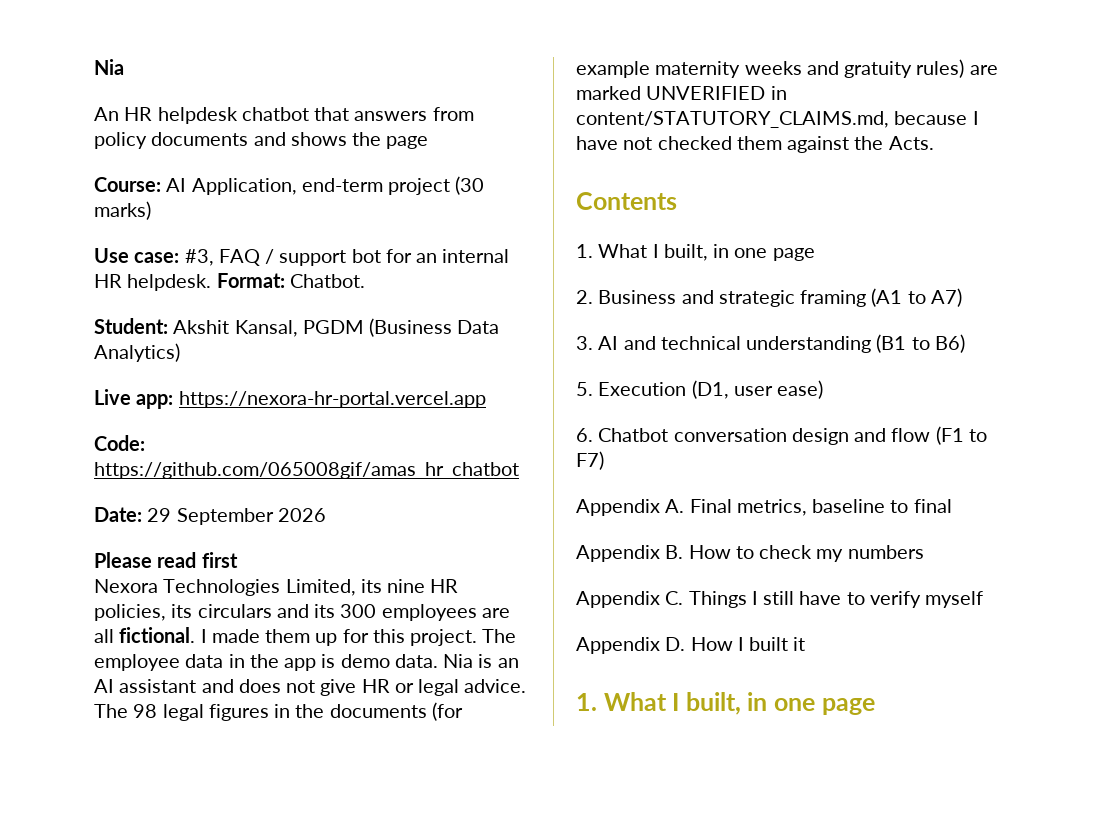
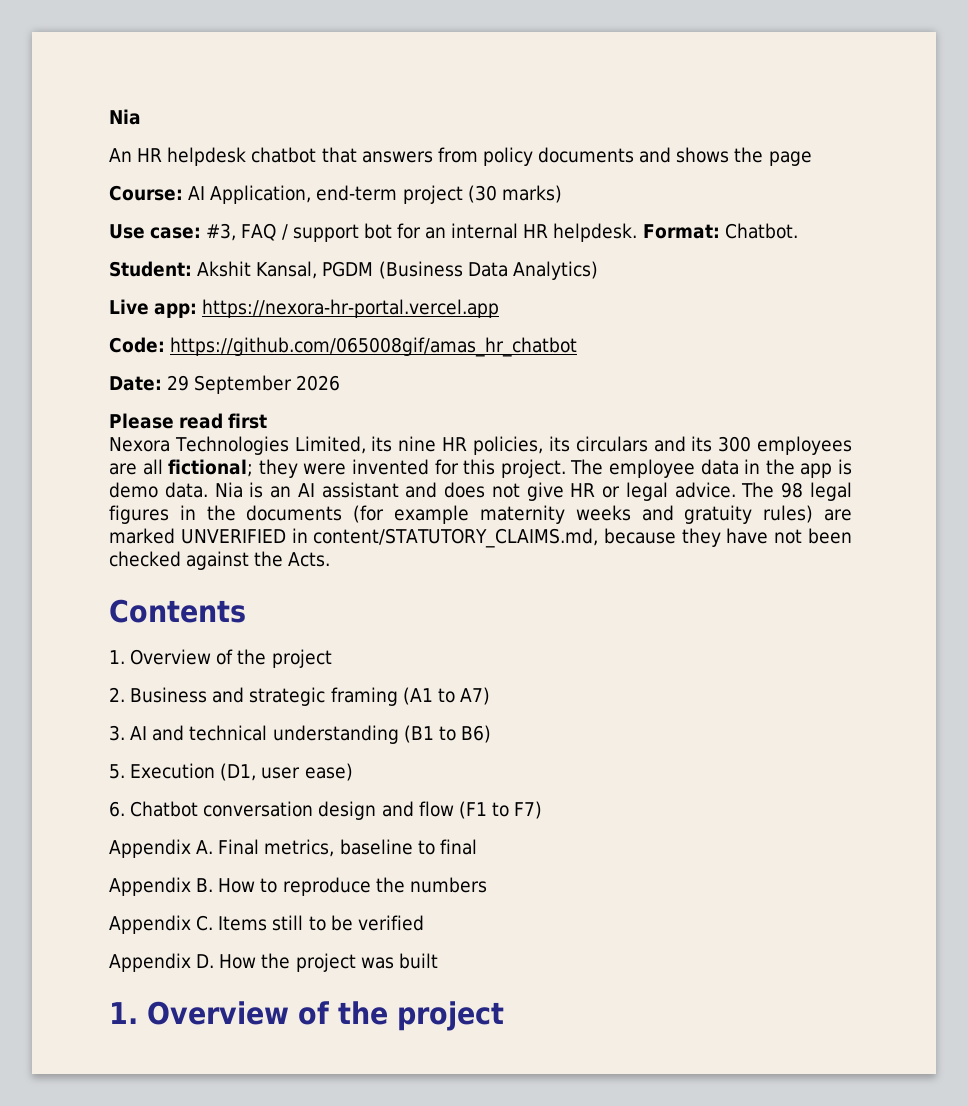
[119,627,338,646] fictional. I made them up -> [168,459,429,478] fictional; they were invented
[972,111,979,125] I -> [681,528,721,547] they
[657,136,782,150] checked them -> [808,528,852,544] [109,551,181,567] been checked
[598,244,815,261] What I built, in one page -> [130,649,332,668] Overview of the project
[759,545,844,562] check my -> [282,877,405,896] reproduce the
[688,591,984,608] Things I still have to verify myself -> [218,915,424,931] Items still to be verified
[737,637,744,651] I -> [261,953,394,972] the project was
[793,637,806,651] [576,692,875,715] it // 1. What I built, in one page -> [109,1001,504,1031] // 1. Overview of the project

